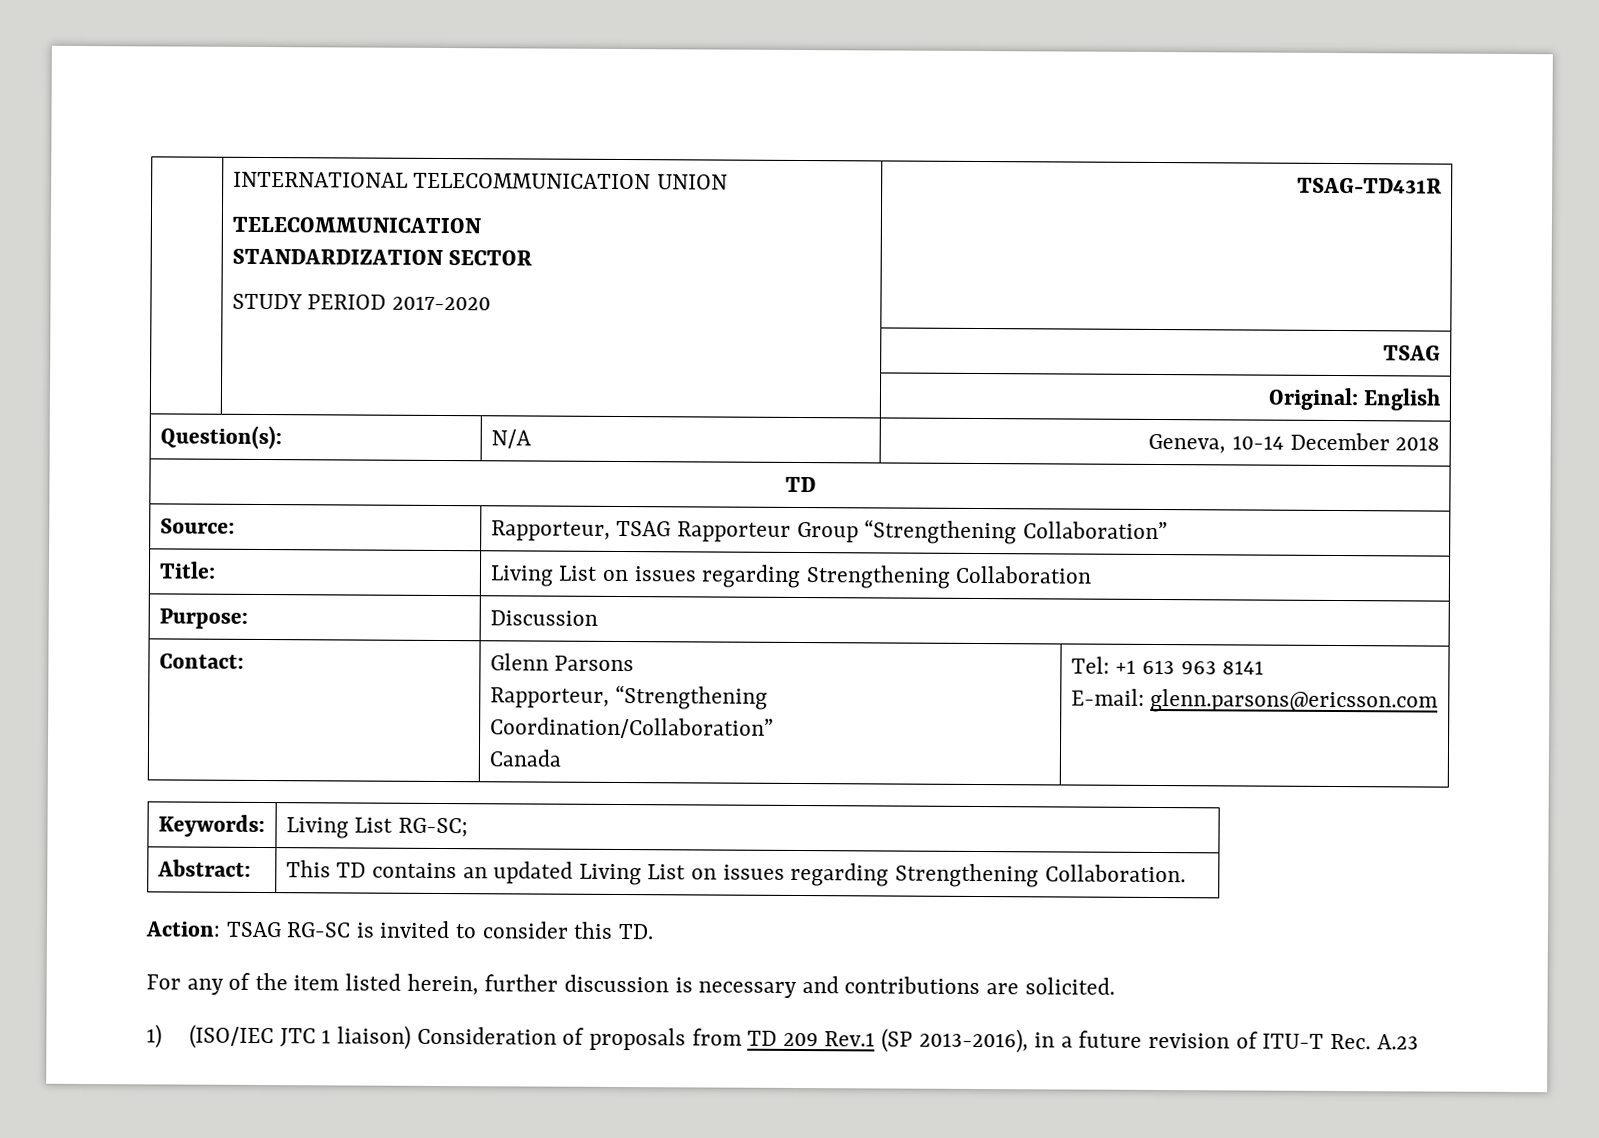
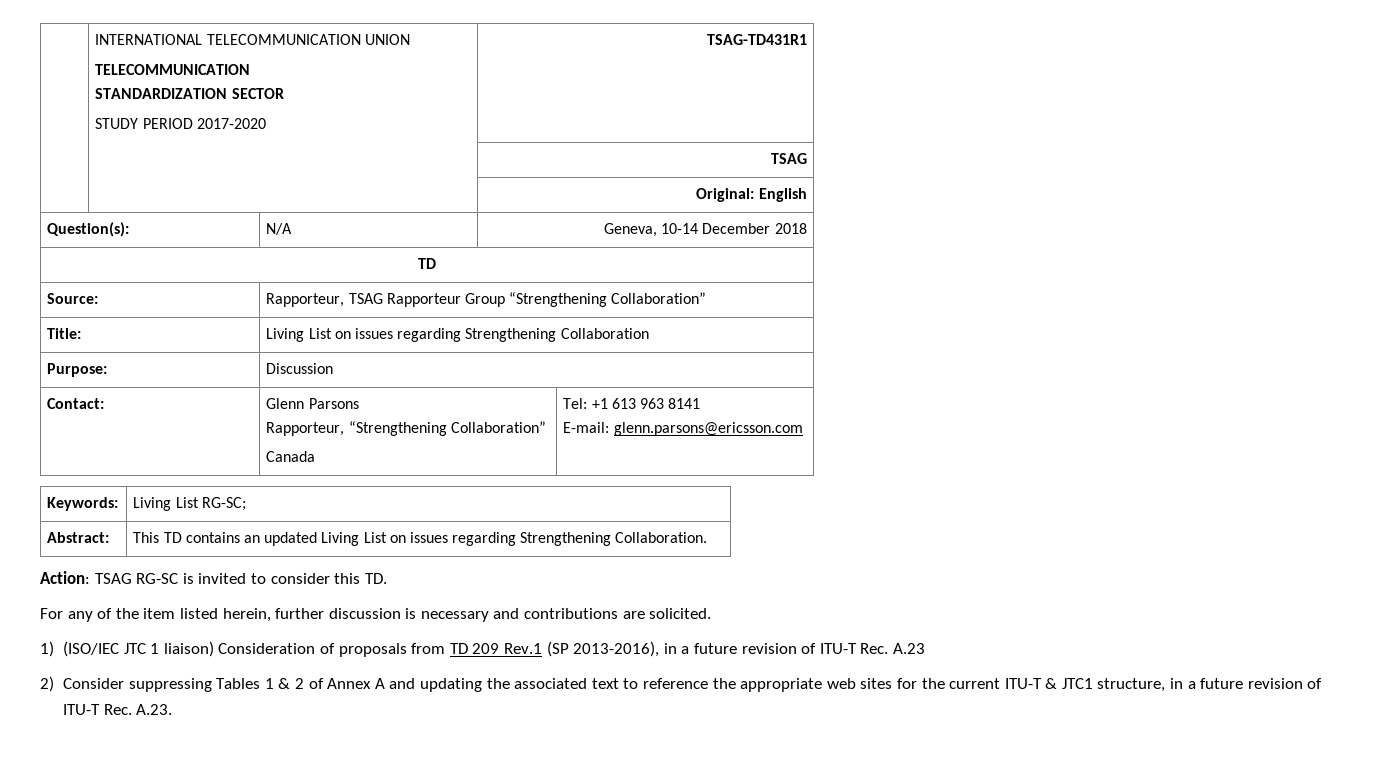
[1297,177,1443,194] TSAG-TD431R -> [706,34,807,45] TSAG-TD431R1
[489,717,774,739] Coordination/Collaboration” -> [450,421,546,433] Collaboration”
(1419, 1042) none -> [40,676,1323,692] [63,704,173,715] // 2) Consider suppressing Tables 1 & 2 of Annex A and updating the associated text to reference the appropriate web sites for the current ITU-T & JTC1 structure, in a future revision of ITU-T Rec. A.23.

